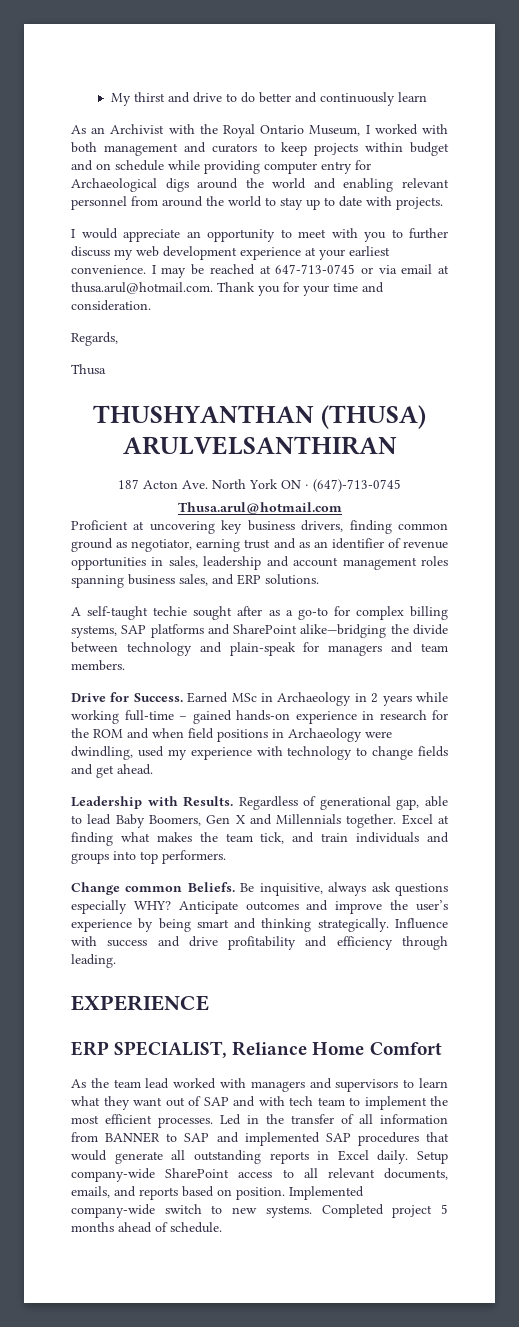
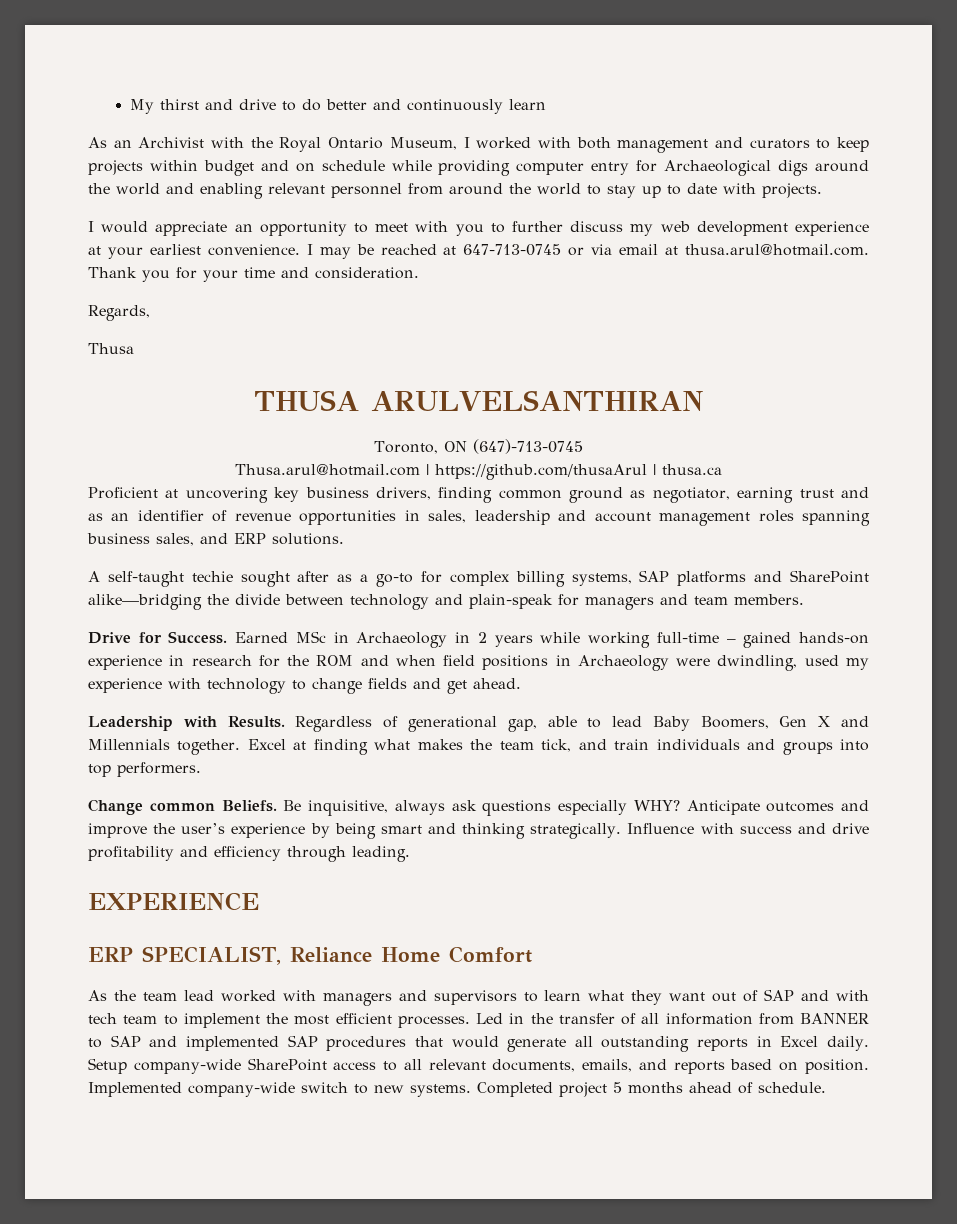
[93,405,426,429] THUSHYANTHAN (THUSA) -> [254,390,360,411] THUSA
[118,479,401,492] [177,502,342,514] 187 Acton Ave. North York ON · (647)-713-0745 // Thusa.arul@hotmail.com -> [374,439,583,454] [235,464,722,480] Toronto, ON (647)-713-0745 // Thusa.arul@hotmail.com | https://github.com/thusaArul | thusa.ca

